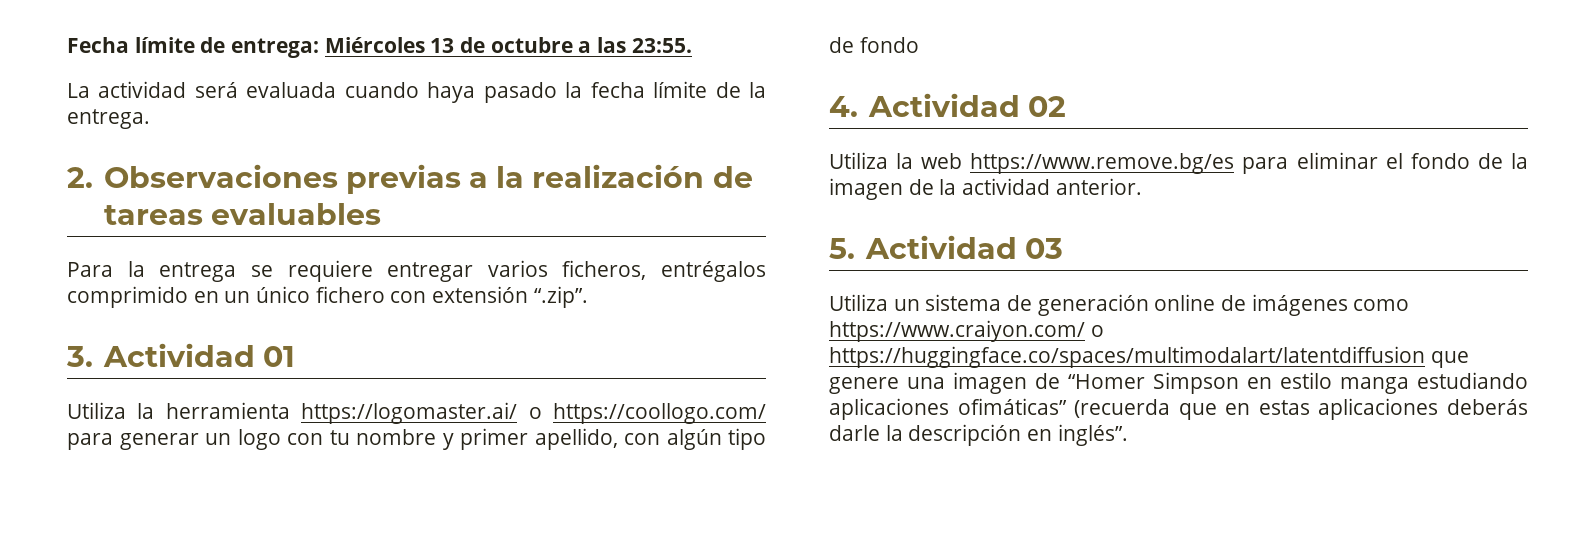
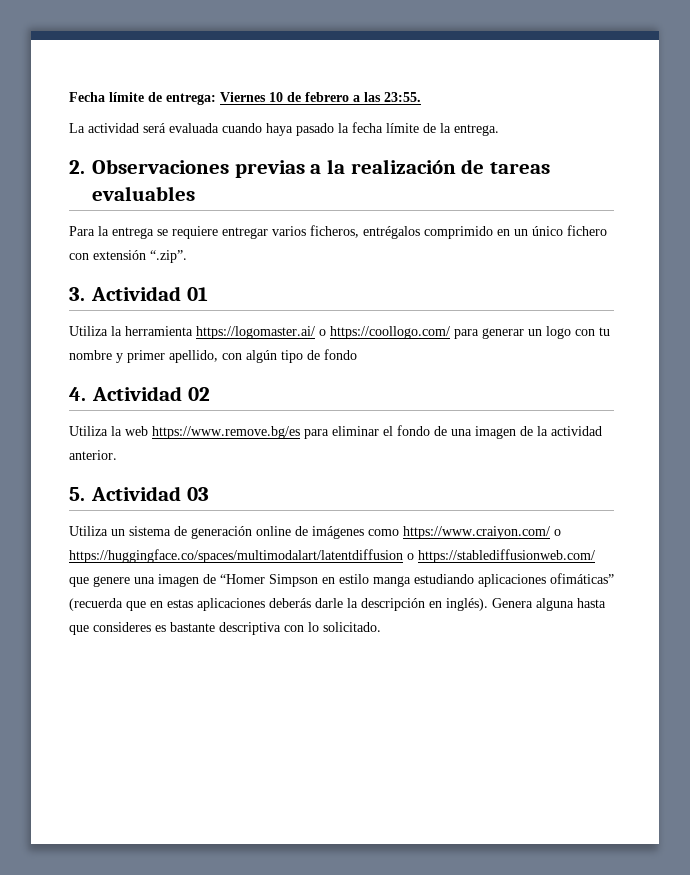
[324,37,573,53] Miércoles 13 de octubre -> [220,92,349,102] Viernes 10 de febrero
[1510,153,1528,169] la -> [451,429,472,436] una
(1425, 357) none -> [407,549,595,563] o https://stablediffusionweb.com/
[1057,424,1128,446] inglés”. -> [446,598,606,611] [69,622,381,635] inglés). Genera alguna hasta que consideres es bastante descriptiva con lo solicitado.

